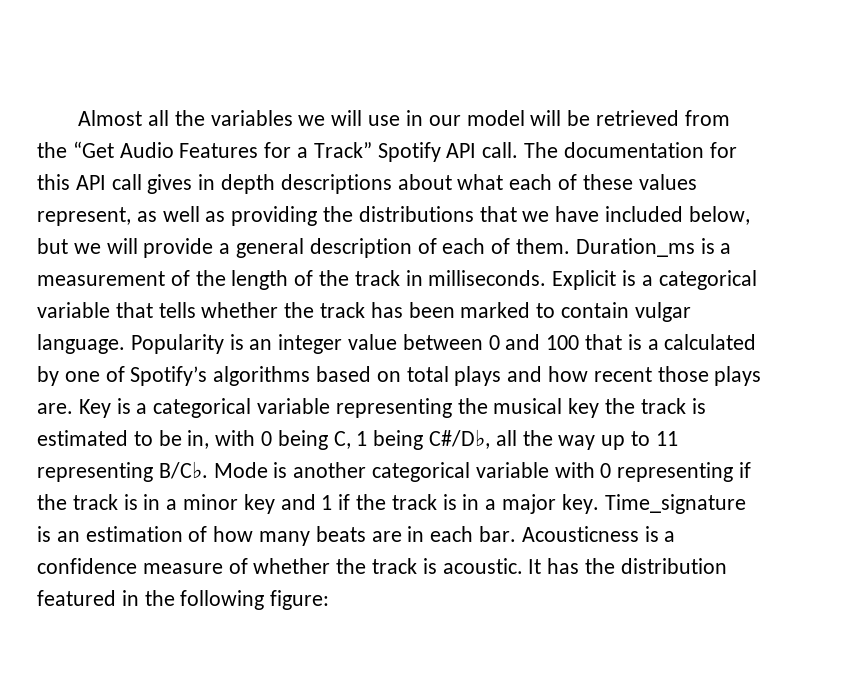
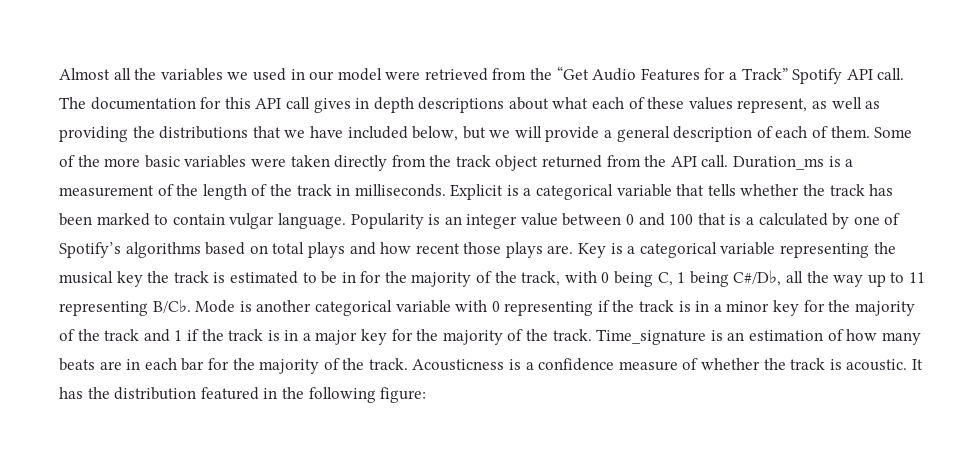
[331,110,401,126] will use -> [252,68,286,81] used
[530,110,591,126] will be -> [385,71,421,80] were
(571, 246) none -> [874,127,913,138] [59,155,729,171] Some of the more basic variables were taken directly from the track object returned from the API call.
[187,430,210,449] in, -> [341,271,561,287] in for the majority of the track,
(275, 504) none -> [803,300,915,316] [59,329,140,341] for the majority of the track
[561,494,599,514] key. -> [361,329,592,345] key for the majority of the track.
[479,526,517,542] bar. -> [181,358,408,374] bar for the majority of the track.

